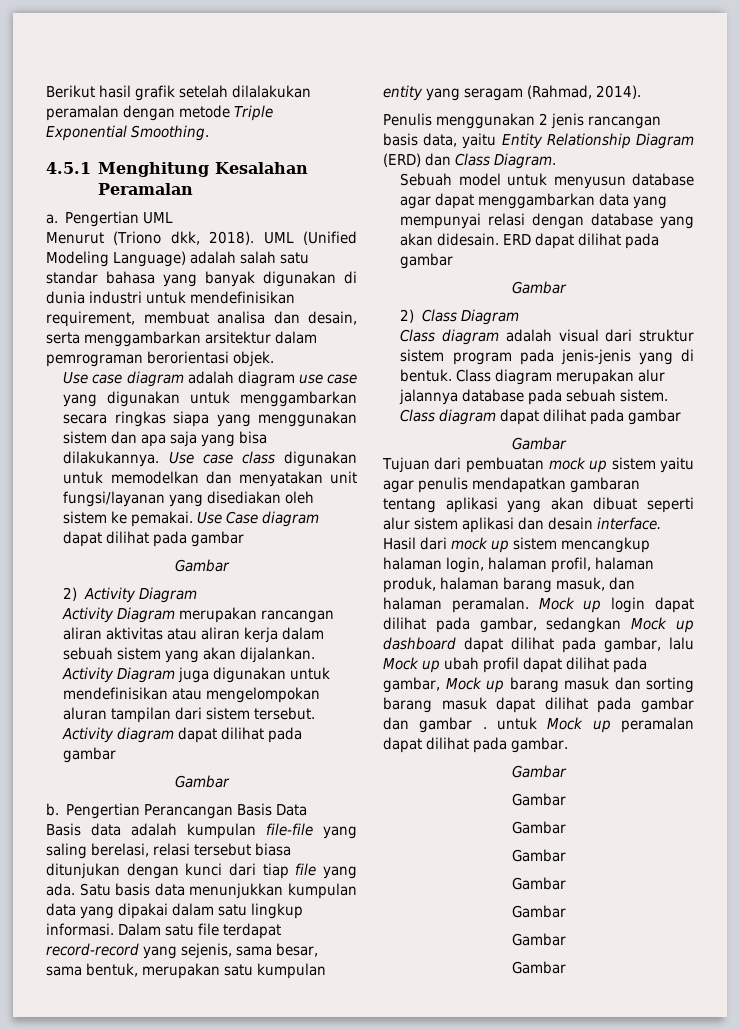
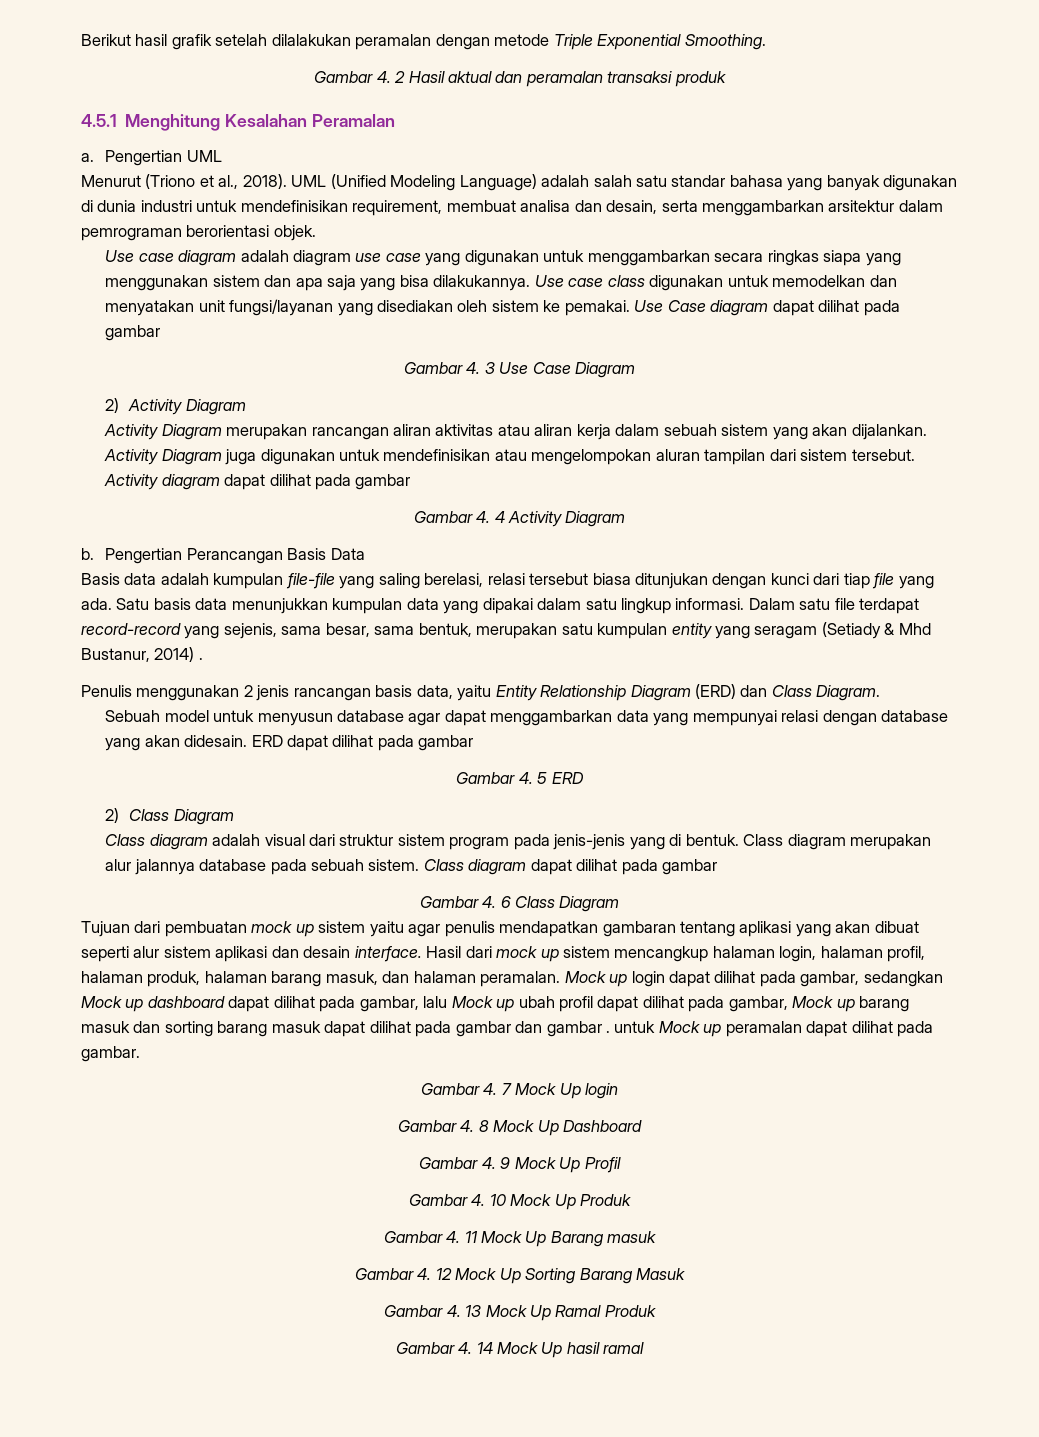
(209, 133) none -> [314,71,726,87] // Gambar 4. 2 Hasil aktual dan peramalan transaksi produk
[170,231,200,245] dkk, -> [199,175,239,189] et al.,
(230, 565) none -> [466,362,636,378] 4. 3 Use Case Diagram
(230, 781) none -> [476,511,626,527] 4. 4 Activity Diagram
[527,85,641,99] (Rahmad, 2014). -> [821,622,931,639] [81,647,203,662] (Setiady & Mhd Bustanur, 2014) .
(567, 287) none -> [518,772,584,784] 4. 5 ERD
(567, 443) none -> [482,896,620,912] 4. 6 Class Diagram
[511,793,566,806] [511,821,566,834] [511,849,566,862] [511,877,566,890] [511,905,566,918] [511,933,566,946] [511,961,566,974] // Gambar // Gambar // Gambar // Gambar // Gambar // Gambar // Gambar -> [483,1083,619,1099] [397,1120,643,1136] [419,1157,621,1173] [408,1194,632,1210] [383,1231,657,1247] [354,1268,686,1284] [384,1305,656,1321] [395,1342,645,1358] 4. 7 Mock Up login // Gambar 4. 8 Mock Up Dashboard // Gambar 4. 9 Mock Up Profil // Gambar 4. 10 Mock Up Produk // Gambar 4. 11 Mock Up Barang masuk // Gambar 4. 12 Mock Up Sorting Barang Masuk // Gambar 4. 13 Mock Up Ramal Produk // Gambar 4. 14 Mock Up hasil ramal

